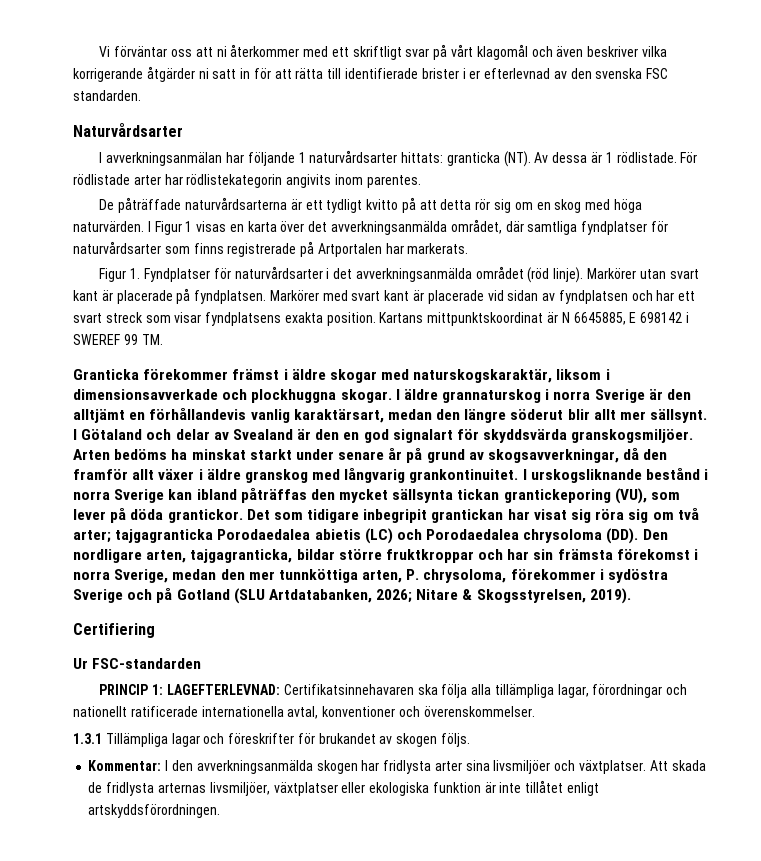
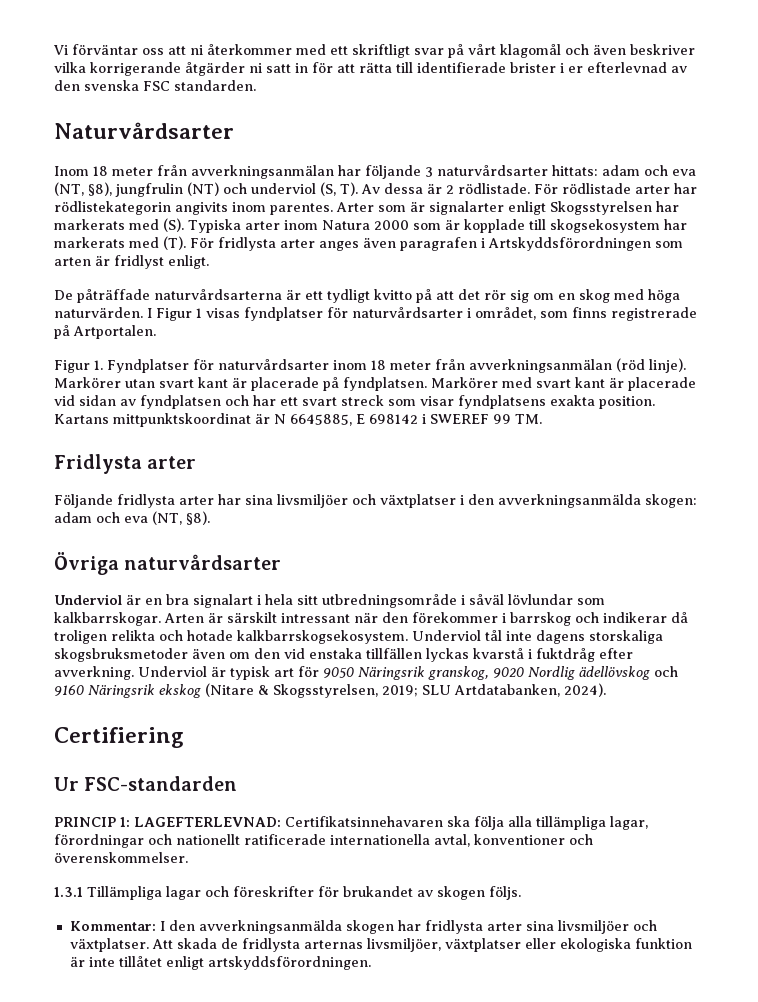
[99,152,103,163] I -> [54,165,187,176] Inom 18 meter från
[298,152,306,163] 1 -> [425,167,433,177] 3
[446,151,531,167] granticka (NT). -> [602,165,696,176] [54,182,358,197] adam och eva (NT, §8), jungfrulin (NT) och underviol (S, T).
[605,152,613,163] 1 -> [446,185,454,194] 2
(421, 181) none -> [336,201,679,215] [54,218,687,233] [54,236,683,251] [54,255,209,269] Arter som är signalarter enligt Skogsstyrelsen har markerats med (S). Typiska arter inom Natura 2000 som är kopplade till skogsekosystem har markerats med (T). För fridlysta arter anges även paragrafen i Artskyddsförordningen som arten är fridlyst enligt.
[440,199,472,210] detta -> [458,289,480,300] det
[229,219,578,235] en karta över det avverkningsanmälda området, där samtliga -> (240, 313) none
(161, 247) none -> [467,307,536,320] i området,
[317,243,469,257] Artportalen har markerats. -> [73,325,156,339] Artportalen.
[326,266,524,282] i det avverkningsanmälda området -> [333,359,612,373] inom 18 meter från avverkningsanmälan
[73,369,610,383] [73,389,692,403] [73,408,708,423] [73,429,694,443] [73,448,668,463] [73,468,709,483] [73,488,681,504] [73,508,699,523] [73,528,668,544] [73,549,699,563] [73,569,669,583] [73,588,631,604] Granticka förekommer främst i äldre skogar med naturskogskaraktär, liksom i dimensionsavverkade och plockhuggna skogar. I äldre grannaturskog i norra Sverige är den alltjämt en förhållandevis vanlig karaktärsart, medan den längre söderut blir allt mer sällsynt. I Götaland och delar av Svealand är den en god signalart för skyddsvärda granskogsmiljöer. Arten bedöms ha minskat starkt under senare år på grund av skogsavverkningar, då den framför allt växer i äldre granskog med långvarig grankontinuitet. I urskogsliknande bestånd i norra Sverige kan ibland påträffas den mycket sällsynta tickan grantickeporing (VU), som lever på döda grantickor. Det som tidigare inbegripit grantickan har visat sig röra sig om två arter; tajgagranticka Porodaedalea abietis (LC) och Porodaedalea chrysoloma (DD). Den nordligare arten, tajgagranticka, bildar större fruktkroppar och har sin främsta förekomst i norra Sverige, medan den mer tunnköttiga arten, P. chrysoloma, förekommer i sydöstra Sverige och på Gotland (SLU Artdatabanken, 2026; Nitare & Skogsstyrelsen, 2019). -> [54,454,197,474] [54,494,697,508] [54,511,210,525] [54,552,282,575] [54,594,605,608] [54,612,688,626] [54,630,663,644] [54,648,633,662] [54,666,678,680] [54,683,606,698] Fridlysta arter // Följande fridlysta arter har sina livsmiljöer och växtplatser i den avverkningsanmälda skogen: adam och eva (NT, §8). // Övriga naturvårdsarter // Underviol är en bra signalart i hela sitt utbredningsområde i såväl lövlundar som kalkbarrskogar. Arten är särskilt intressant när den förekommer i barrskog och indikerar då troligen relikta och hotade kalkbarrskogsekosystem. Underviol tål inte dagens storskaliga skogsbruksmetoder även om den vid enstaka tillfällen lyckas kvarstå i fuktdråg efter avverkning. Underviol är typisk art för 9050 Näringsrik granskog, 9020 Nordlig ädellövskog och 9160 Näringsrik ekskog (Nitare & Skogsstyrelsen, 2019; SLU Artdatabanken, 2024).

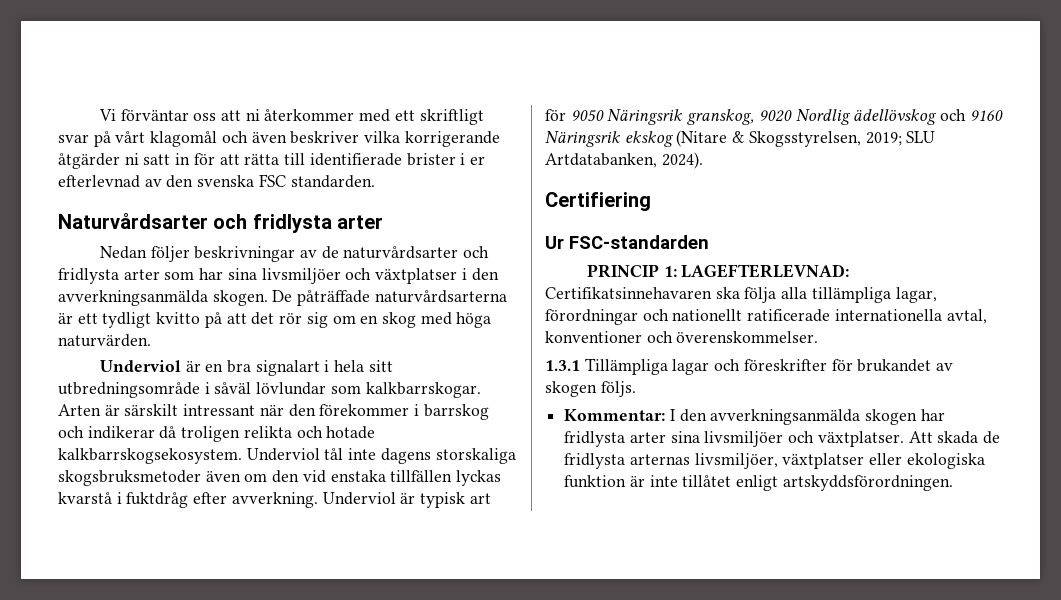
[54,165,696,179] [54,182,697,197] [54,201,679,215] [54,218,687,233] [54,236,683,251] [54,255,209,269] // Inom 18 meter från avverkningsanmälan har följande 3 naturvårdsarter hittats: adam och eva (NT, §8), jungfrulin (NT) och underviol (S, T). Av dessa är 2 rödlistade. För rödlistade arter har rödlistekategorin angivits inom parentes. Arter som är signalarter enligt Skogsstyrelsen har markerats med (S). Typiska arter inom Natura 2000 som är kopplade till skogsekosystem har markerats med (T). För fridlysta arter anges även paragrafen i Artskyddsförordningen som arten är fridlyst enligt. // -> [213,214,384,233] [99,246,490,262] [58,268,499,284] [58,290,268,306] och fridlysta arter // Nedan följer beskrivningar av de naturvårdsarter och fridlysta arter som har sina livsmiljöer och växtplatser i den avverkningsanmälda skogen.
[147,307,697,321] [54,325,156,339] [54,358,686,373] [54,377,696,391] [54,395,655,409] [54,413,542,427] [54,454,197,474] [54,494,697,508] [54,511,210,525] [54,552,282,575] I Figur 1 visas fyndplatser för naturvårdsarter i området, som finns registrerade på Artportalen. // Figur 1. Fyndplatser för naturvårdsarter inom 18 meter från avverkningsanmälan (röd linje). Markörer utan svart kant är placerade på fyndplatsen. Markörer med svart kant är placerade vid sidan av fyndplatsen och har ett svart streck som visar fyndplatsens exakta position. Kartans mittpunktskoordinat är N 6645885, E 698142 i SWEREF 99 TM. // Fridlysta arter // Följande fridlysta arter har sina livsmiljöer och växtplatser i den avverkningsanmälda skogen: adam och eva (NT, §8). // Övriga naturvårdsarter -> (151, 340) none

